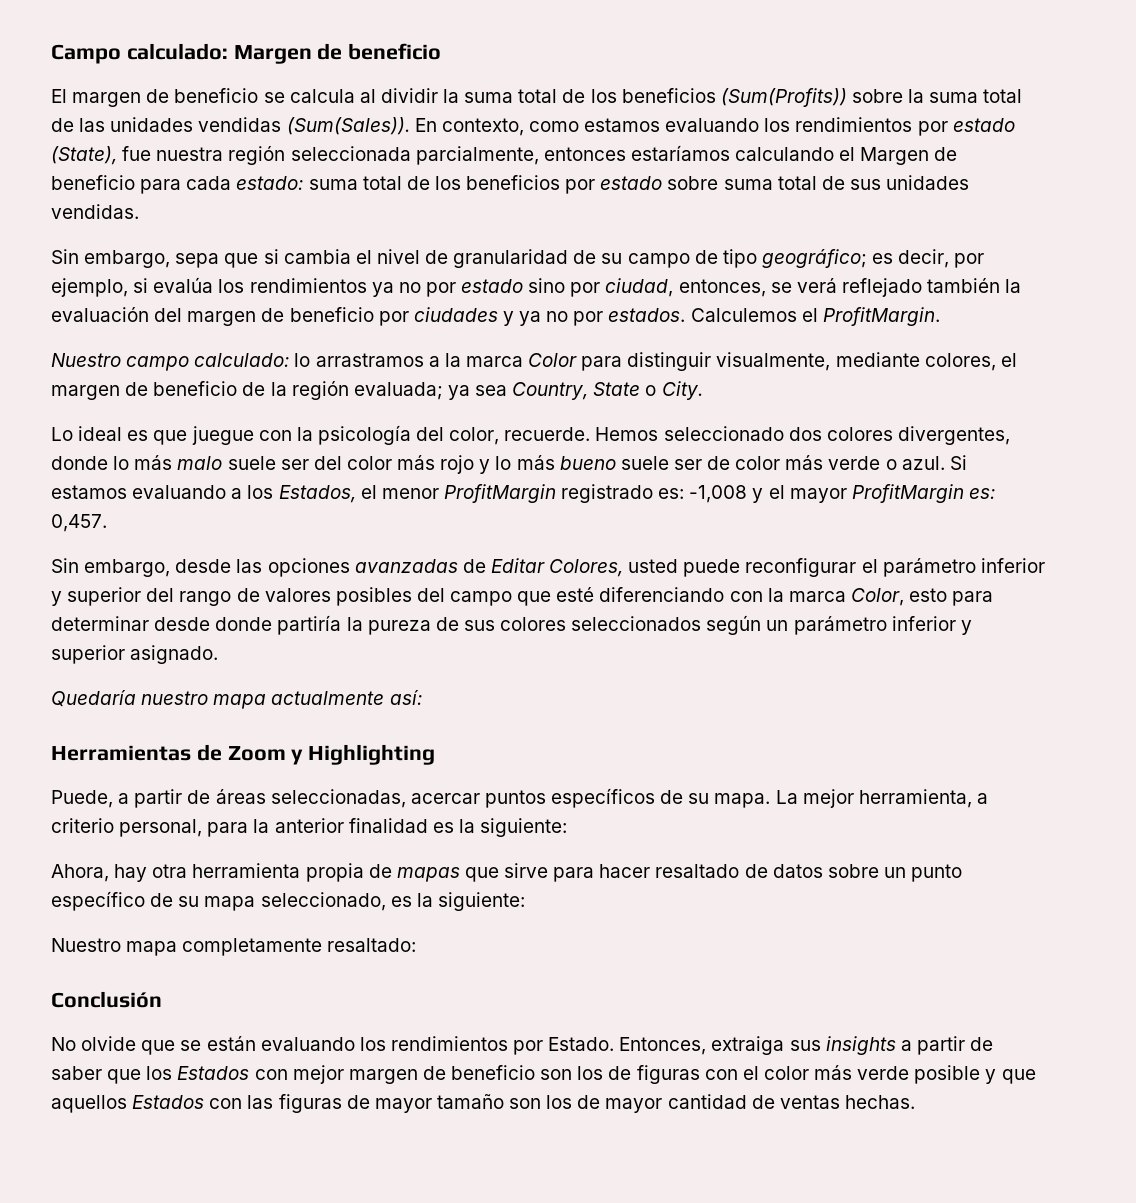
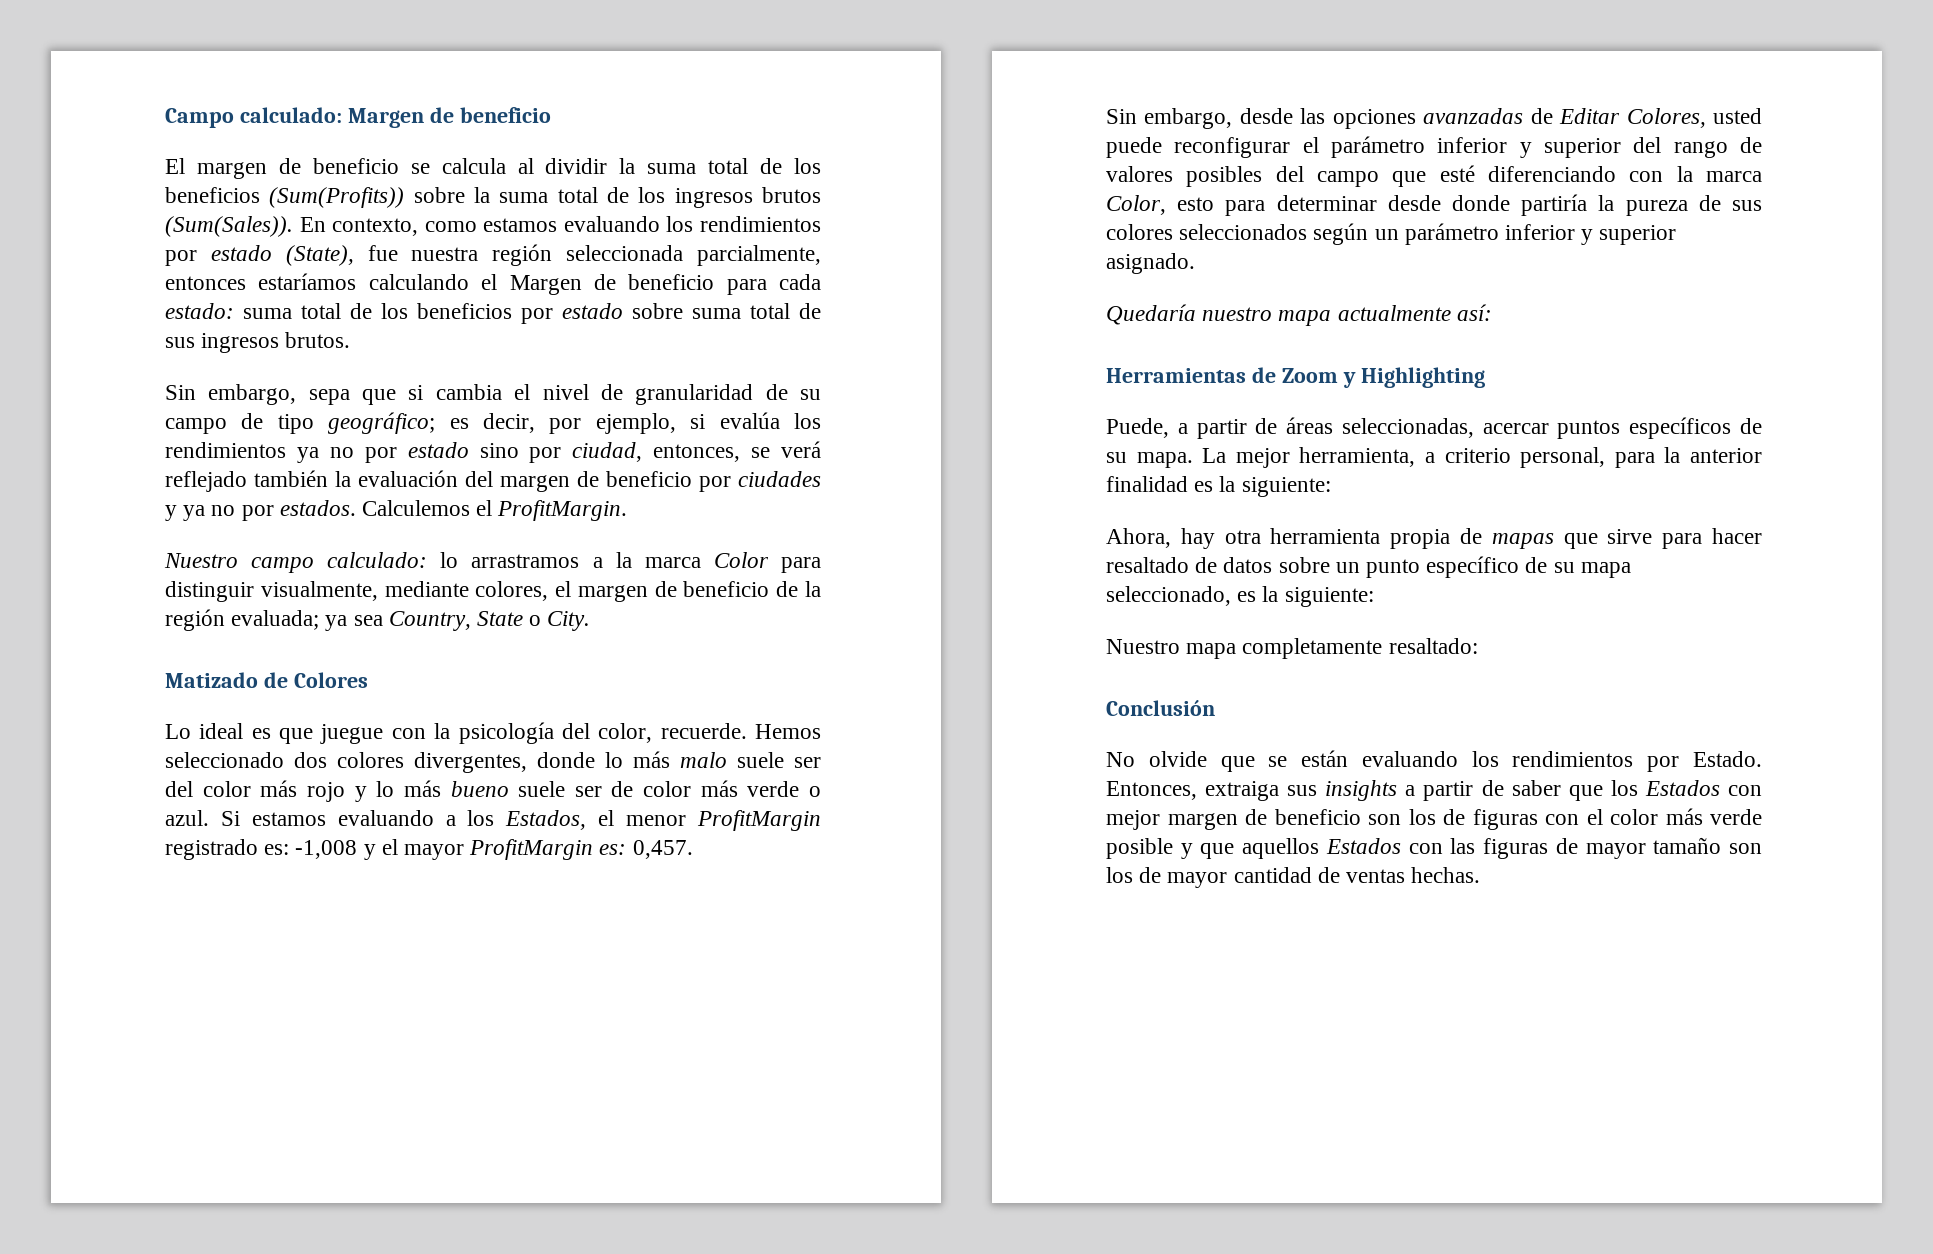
[79,117,282,132] las unidades vendidas -> [638,187,821,208] los ingresos brutos
[886,175,970,190] [51,204,139,219] unidades vendidas. -> [201,332,351,353] ingresos brutos.
(703, 390) none -> [165,672,368,688] // Matizado de Colores

